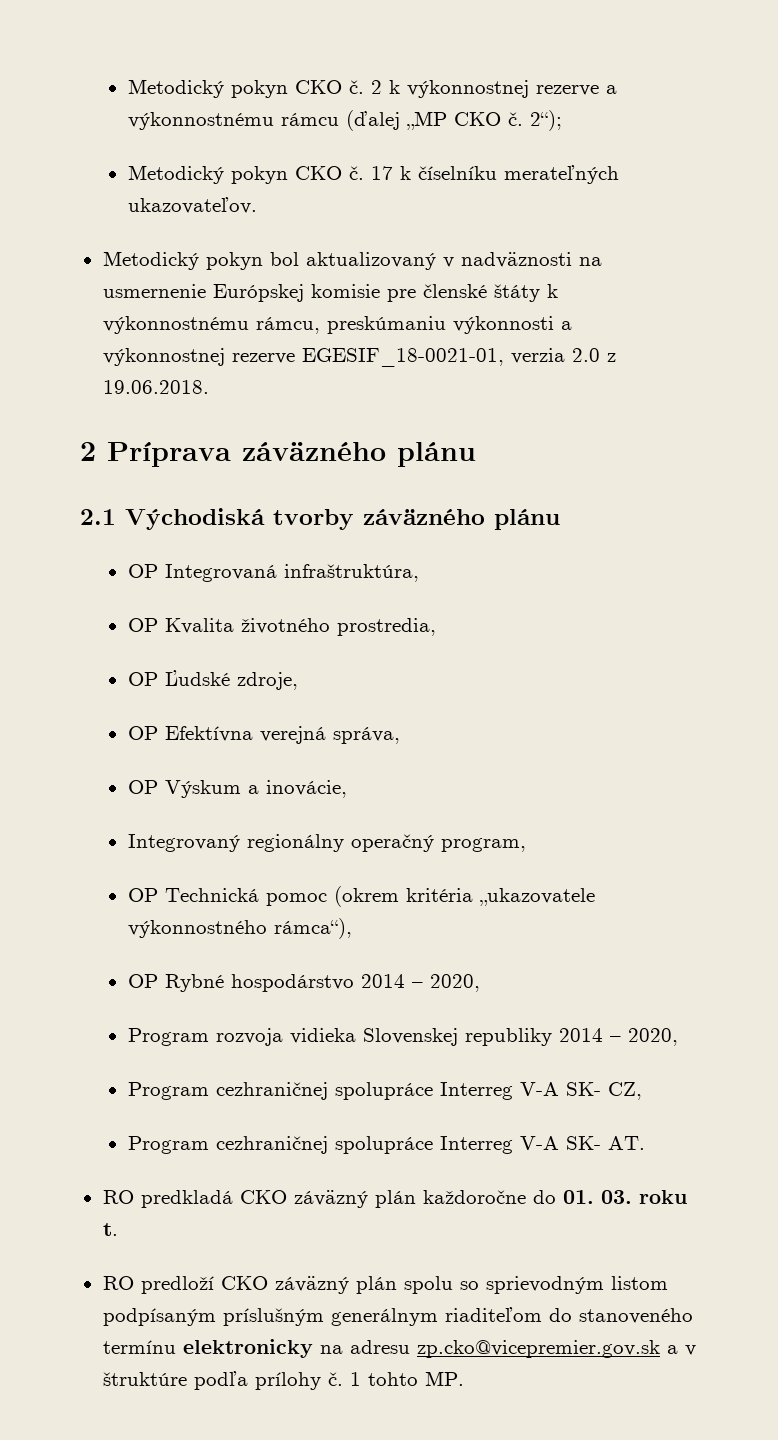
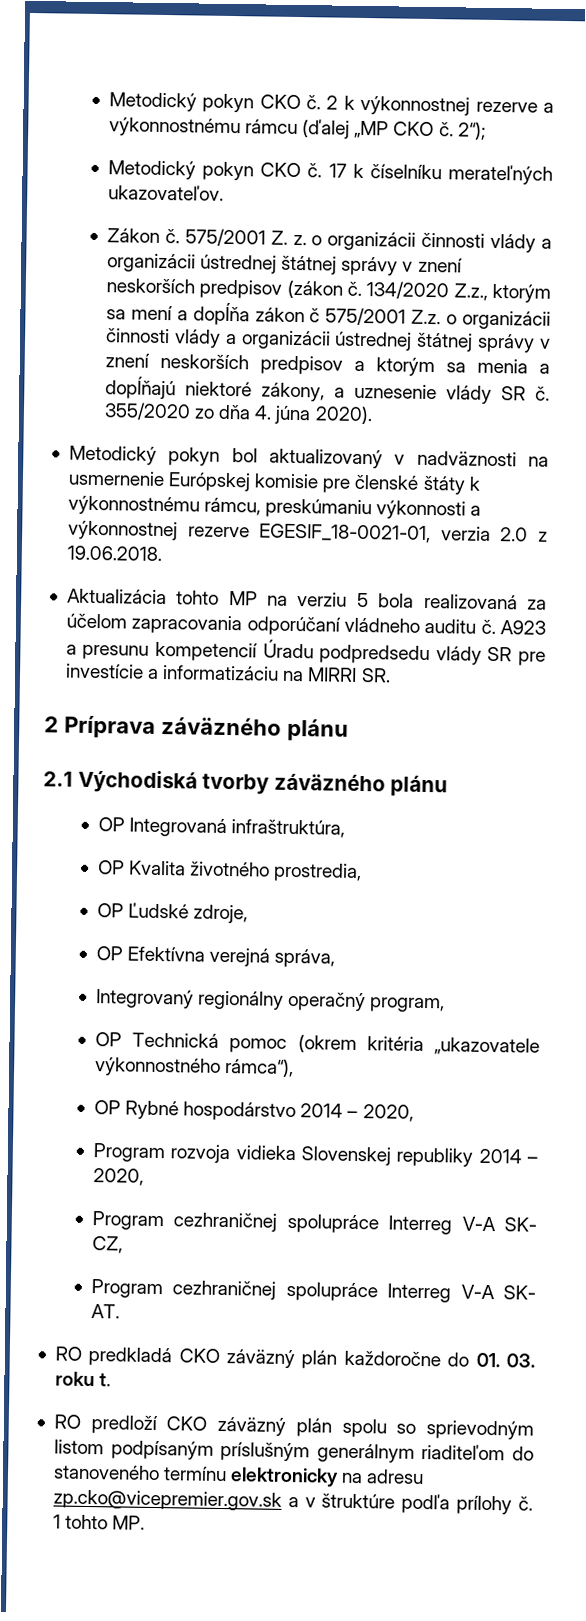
(257, 205) none -> [106,228,552,253] [106,253,463,276] [105,278,552,303] [105,301,551,330] [105,328,551,353] [104,353,550,377] [104,375,551,404] [103,402,373,425] // Zákon č. 575/2001 Z. z. o organizácii činnosti vlády a organizácii ústrednej štátnej správy v znení neskorších predpisov (zákon č. 134/2020 Z.z., ktorým sa mení a dopĺňa zákon č 575/2001 Z.z. o organizácii činnosti vlády a organizácii ústrednej štátnej správy v znení neskorších predpisov a ktorým sa menia a dopĺňajú niektoré zákony, a uznesenie vlády SR č. 355/2020 zo dňa 4. júna 2020).
(209, 387) none -> [66,588,547,610] [65,613,547,636] [65,638,546,666] [64,663,391,683] // Aktualizácia tohto MP na verziu 5 bola realizovaná za účelom zapracovania odporúčaní vládneho auditu č. A923 a presunu kompetencií Úradu podpredsedu vlády SR pre investície a informatizáciu na MIRRI SR.
[127,780,347,798] // OP Výskum a inovácie, -> (336, 958) none

